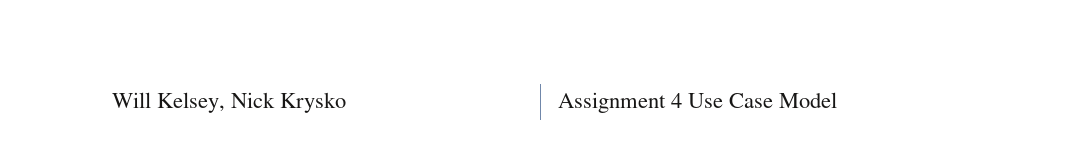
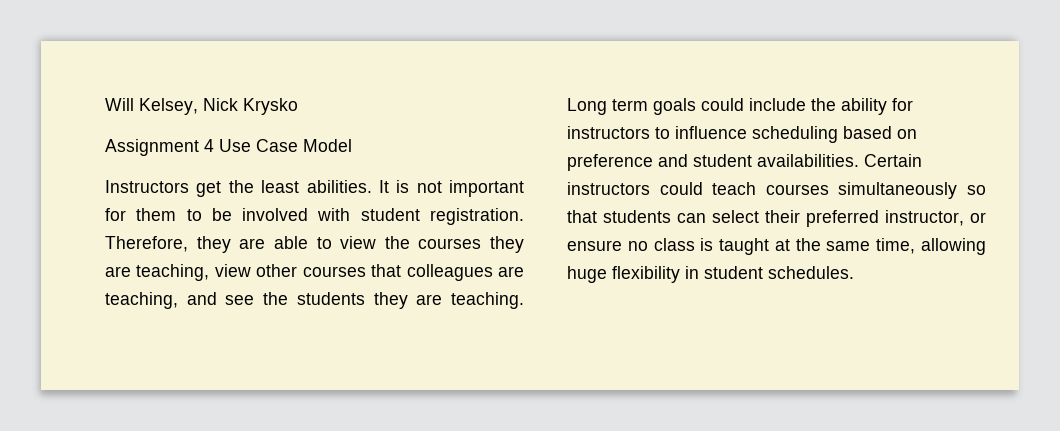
(838, 100) none -> [105,180,524,197] [105,208,524,225] [105,236,524,253] [105,264,524,281] [105,292,524,309] [567,98,913,115] [567,126,917,143] [567,154,922,171] [567,182,986,199] [567,210,986,227] [567,238,986,255] [567,266,854,283] // Instructors get the least abilities. It is not important for them to be involved with student registration. Therefore, they are able to view the courses they are teaching, view other courses that colleagues are teaching, and see the students they are teaching. Long term goals could include the ability for instructors to influence scheduling based on preference and student availabilities. Certain instructors could teach courses simultaneously so that students can select their preferred instructor, or ensure no class is taught at the same time, allowing huge flexibility in student schedules.

